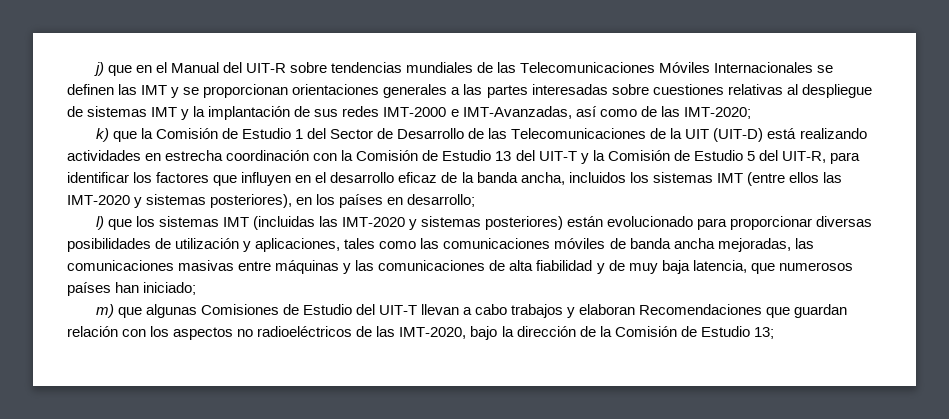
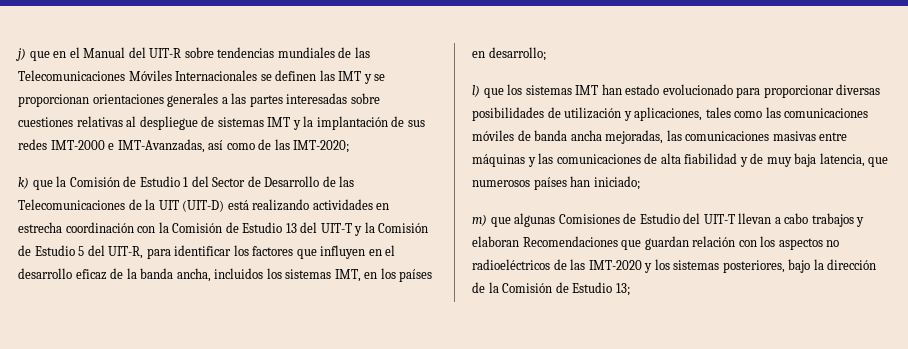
[716,172,842,186] [67,194,293,208] IMT (entre ellos las IMT-2020 y sistemas posteriores), -> [334,269,361,282] IMT,
[252,216,604,230] (incluidas las IMT-2020 y sistemas posteriores) están -> [601,84,660,95] han estado
[399,327,467,339] IMT-2020, -> [588,259,785,273] IMT-2020 y los sistemas posteriores,

